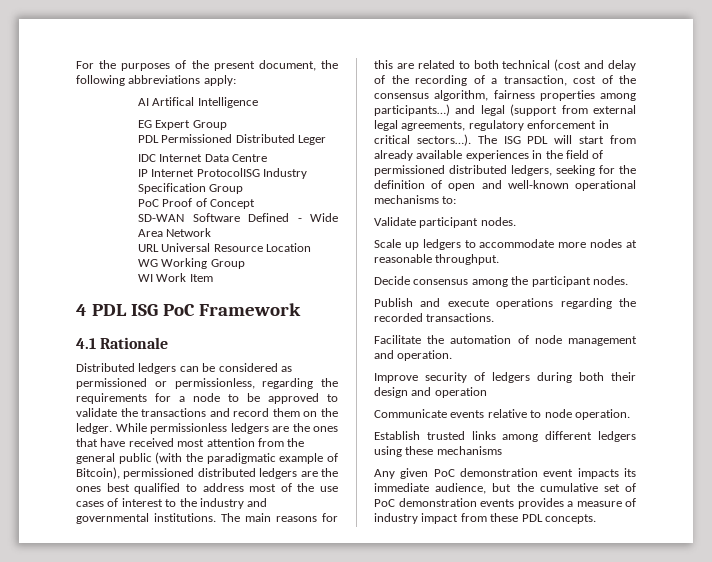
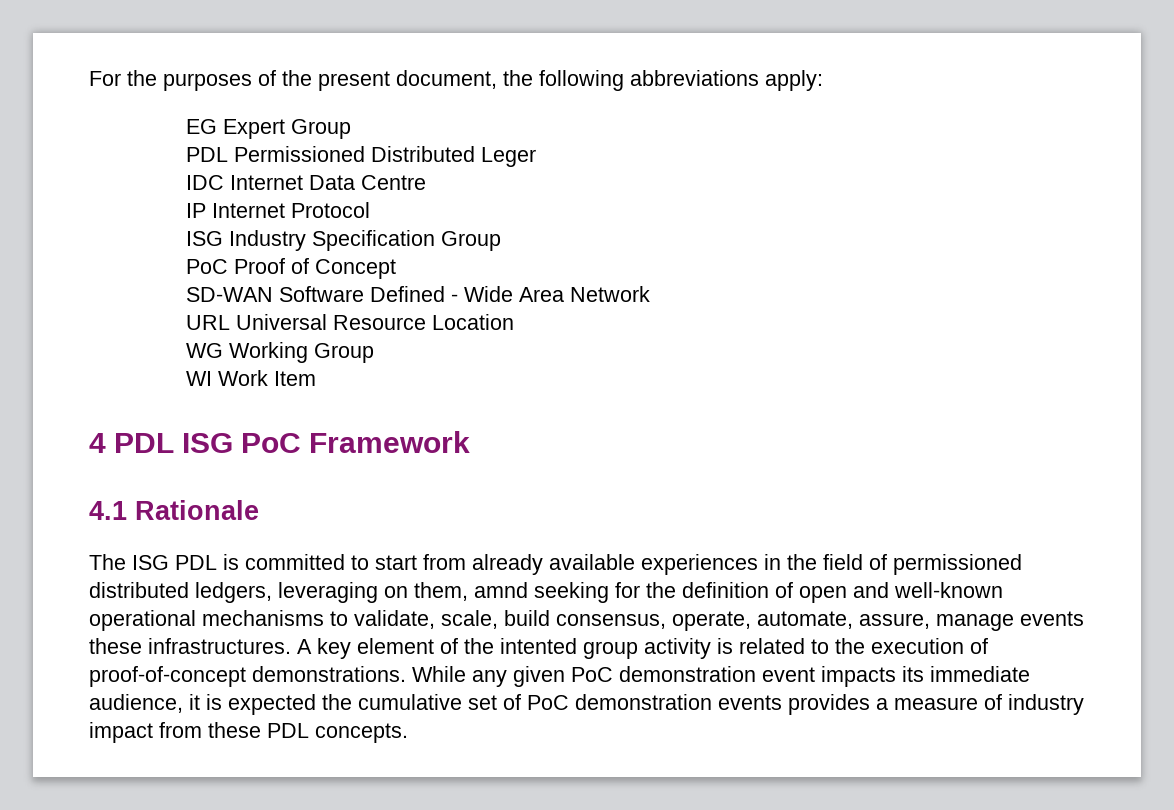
[137,97,258,108] // AI Artifical Intelligence -> (823, 80) none
[196,168,260,177] ProtocolISG -> [290,202,370,218] [185,231,223,246] Protocol // ISG
[76,363,292,374] [76,378,338,389] [76,393,338,404] [76,408,339,417] [76,423,338,434] [76,438,305,447] [76,452,338,464] [76,467,338,479] [76,483,338,494] [76,498,268,509] [76,513,338,524] [374,59,636,71] [374,75,636,86] [374,90,636,101] [374,104,636,116] [374,120,609,131] [374,134,573,146] Distributed ledgers can be considered as permissioned or permissionless, regarding the requirements for a node to be approved to validate the transactions and record them on the ledger. While permissionless ledgers are the ones that have received most attention from the general public (with the paradigmatic example of Bitcoin), permissioned distributed ledgers are the ones best qualified to address most of the use cases of interest to the industry and governmental institutions. The main reasons for this are related to both technical (cost and delay of the recording of a transaction, cost of the consensus algorithm, fairness properties among participants…) and legal (support from external legal agreements, regulatory enforcement in critical sectors…). The ISG PDL will -> [89,554,369,570] The ISG PDL is committed to
(552, 170) none -> [278,582,528,603] leveraging on them, amnd
[442,196,457,204] [374,217,516,228] [374,239,637,250] [374,254,500,265] [374,276,628,287] [374,298,636,309] [374,313,495,322] [374,335,637,346] [374,350,453,361] [374,372,636,383] [374,387,487,398] [374,409,630,420] [374,431,636,442] [374,446,502,457] [374,469,395,479] to: // Validate participant nodes. // Scale up ledgers to accommodate more nodes at reasonable throughput. // Decide consensus among the participant nodes. // Publish and execute operations regarding the recorded transactions. // Facilitate the automation of node management and operation. // Improve security of ledgers during both their design and operation // Communicate events relative to node operation. // Establish trusted links among different ledgers using these mechanisms // Any -> [330,610,1084,631] [89,638,988,659] [89,666,507,687] to validate, scale, build consensus, operate, automate, assure, manage events these infrastructures. A key element of the intented group activity is related to the execution of proof-of-concept demonstrations. While any
[492,483,512,492] but -> [189,694,316,715] it is expected

